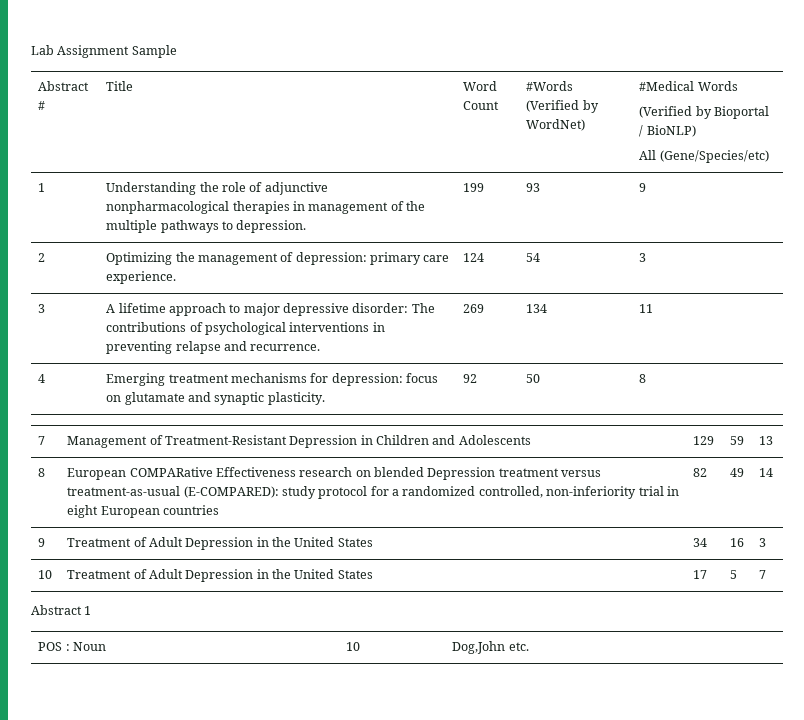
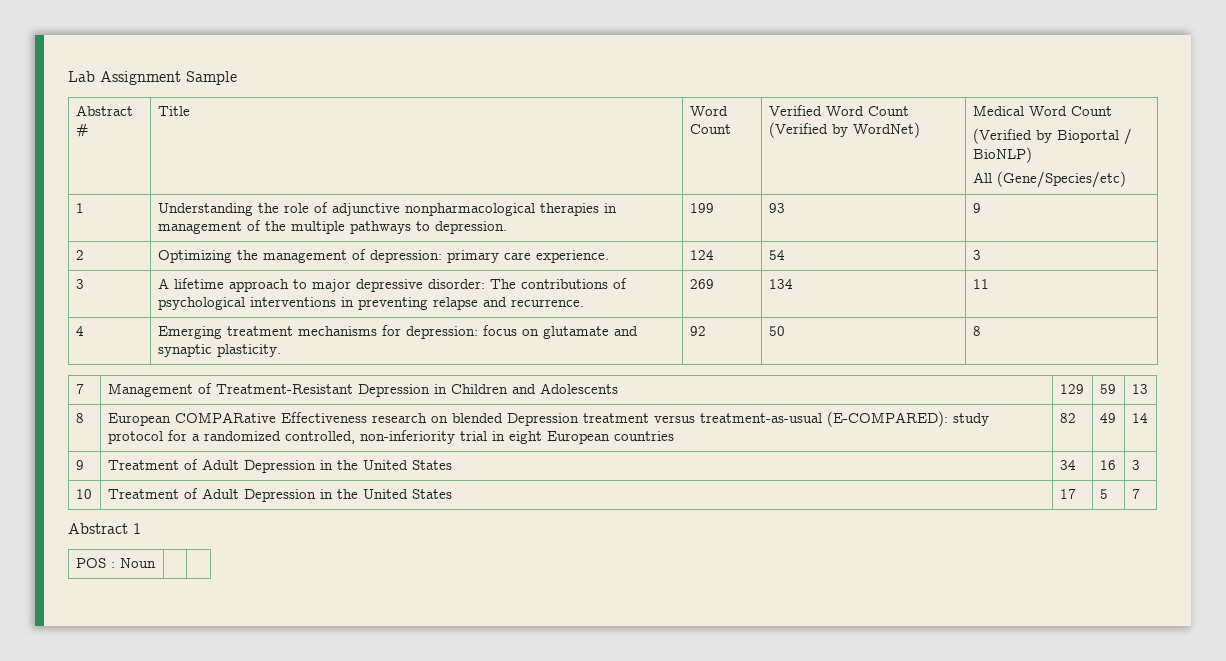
[526,81,574,91] #Words -> [768,105,909,116] Verified Word Count
[639,81,738,91] #Medical Words -> [972,105,1112,116] Medical Word Count
[346,642,361,651] [452,641,529,654] 10 | Dog,John etc. -> (156, 563) |

